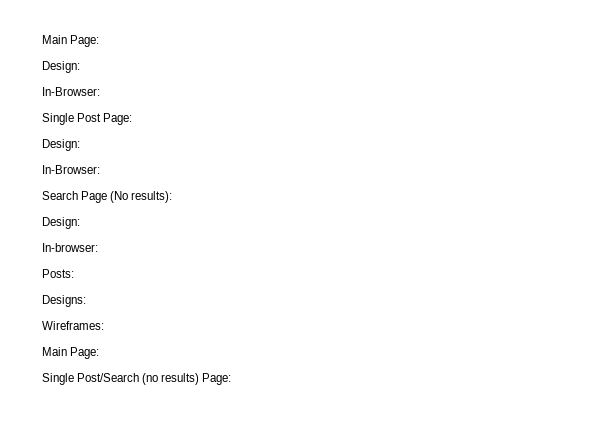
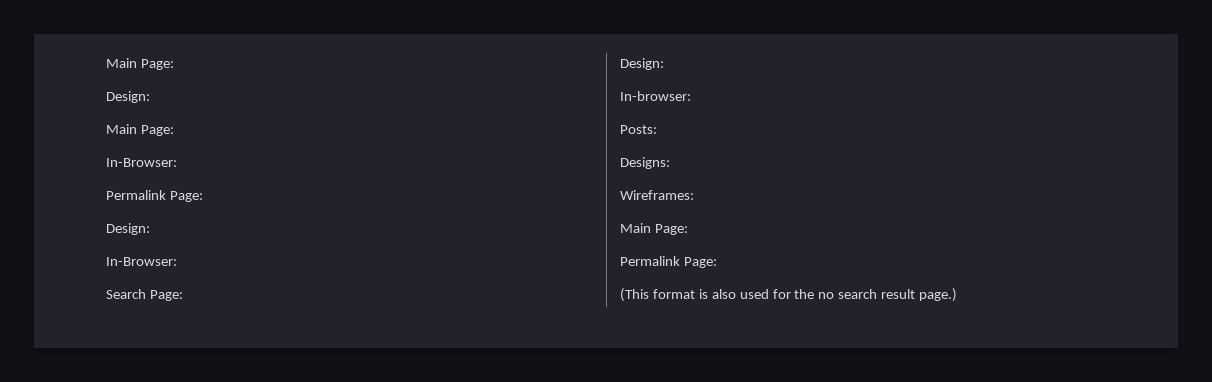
[42,87,100,96] [42,113,102,125] // In-Browser: // Single Post -> [106,124,174,136] [106,158,177,167] [106,190,166,200] // Main Page: // In-Browser: // Permalink
[81,191,173,203] Page (No results): -> [149,290,183,301] Page:
[42,373,232,385] Single Post/Search (no results) Page: -> [620,256,717,268] [620,288,958,302] Permalink Page: // (This format is also used for the no search result page.)

